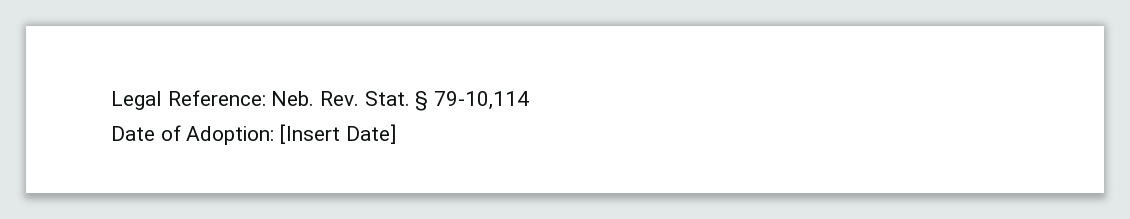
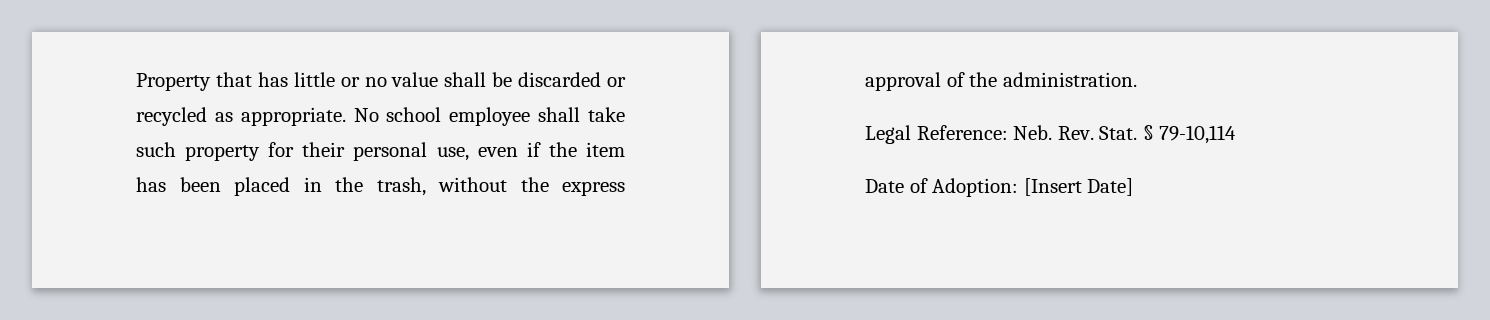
(111, 100) none -> [136,72,626,91] [136,107,625,126] [136,142,625,161] [136,177,625,196] [865,72,1137,91] Property that has little or no value shall be discarded or recycled as appropriate. No school employee shall take such property for their personal use, even if the item has been placed in the trash, without the express approval of the administration. //

